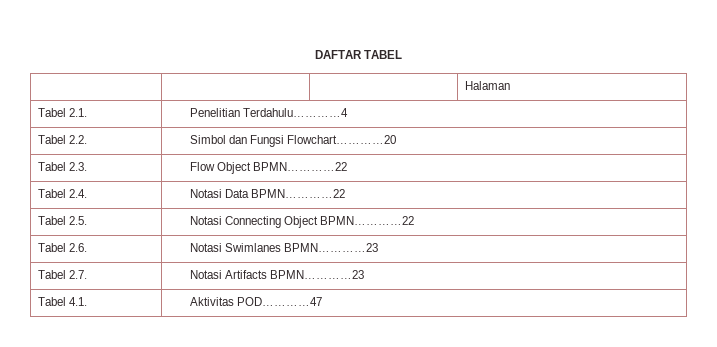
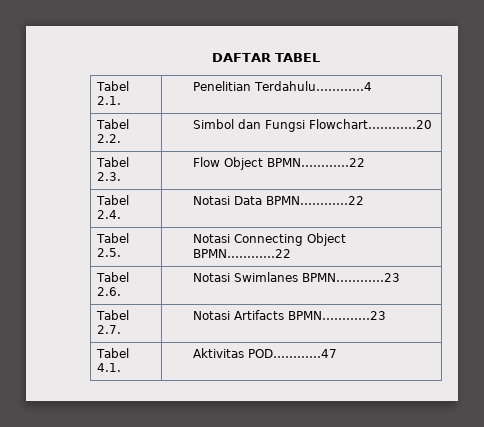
[464,81,510,90] // | | | Halaman -> (321, 57) none

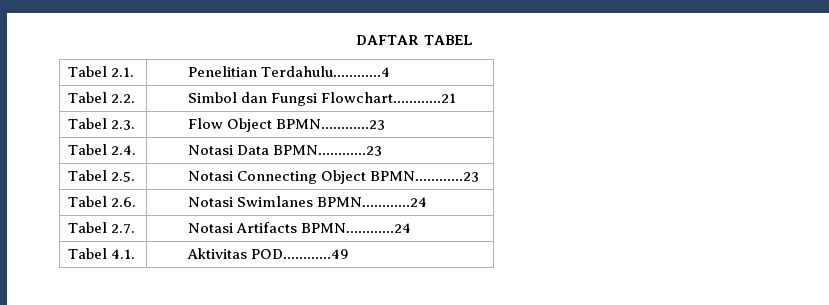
[308,119,432,129] Flowchart…………20 -> [321,92,457,103] Flowchart…………21
[266,158,365,167] BPMN…………22 -> [276,119,386,130] BPMN…………23
[265,196,364,205] BPMN…………22 -> [273,145,383,156] BPMN…………23
[192,249,291,258] BPMN…………22 -> [370,171,480,182] BPMN…………23
[301,273,400,282] BPMN…………23 -> [317,197,428,207] BPMN…………24
[287,311,386,320] BPMN…………23 -> [301,223,412,233] BPMN…………24
[247,349,337,358] POD…………47 -> [250,249,349,259] POD…………49

